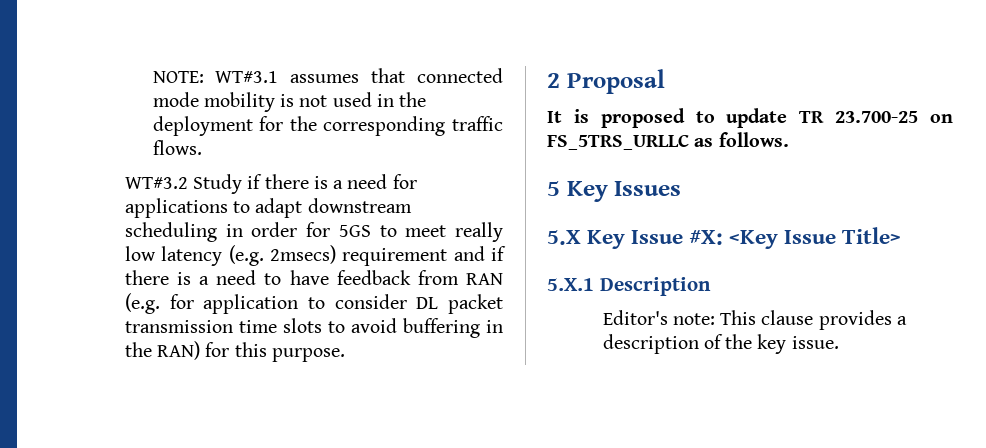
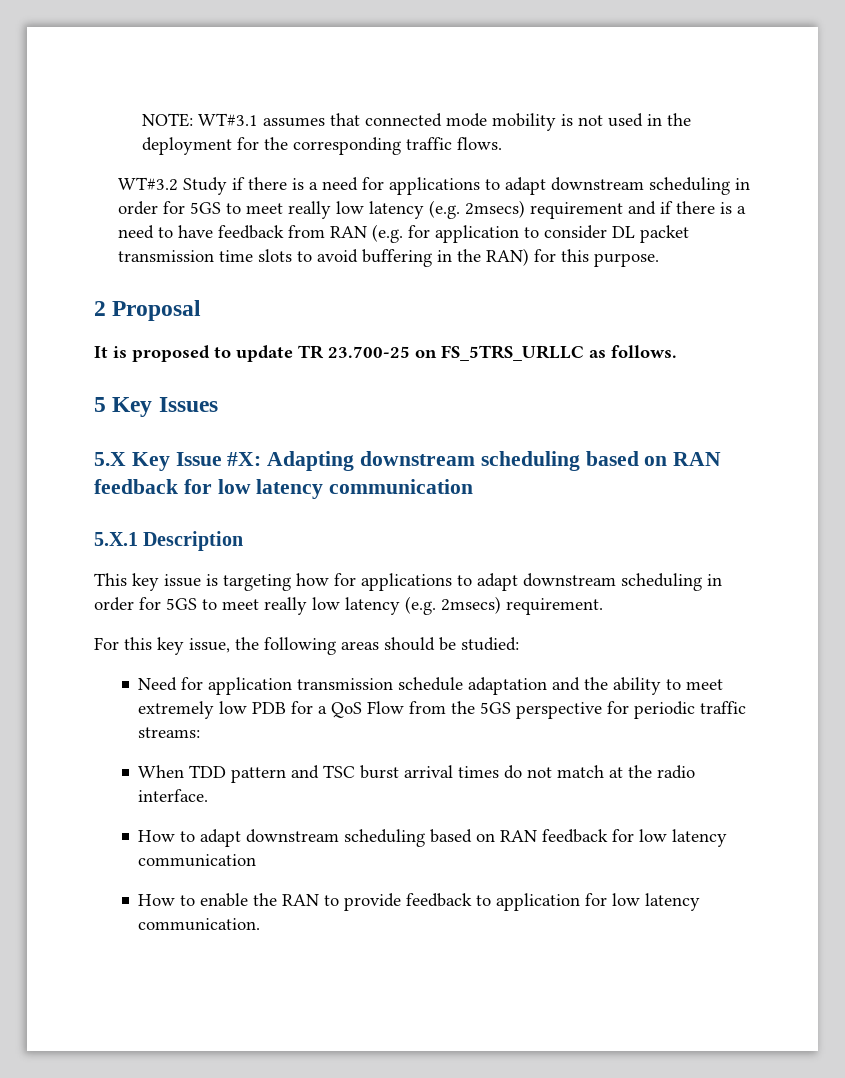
[729,227,902,249] [547,277,711,296] [602,310,907,330] [602,334,839,354] <Key Issue Title> // 5.X.1 Description // Editor's note: This clause provides a description of the key issue. -> [267,451,722,471] [94,479,474,499] [94,531,244,551] [94,573,722,591] [94,596,603,615] [94,637,519,655] [138,677,724,695] [138,701,747,719] [138,727,201,738] [138,765,696,783] [138,789,209,802] [138,829,728,847] [138,854,257,867] [138,893,701,911] [138,918,261,931] Adapting downstream scheduling based on RAN feedback for low latency communication // 5.X.1 Description // This key issue is targeting how for applications to adapt downstream scheduling in order for 5GS to meet really low latency (e.g. 2msecs) requirement. // For this key issue, the following areas should be studied: // Need for application transmission schedule adaptation and the ability to meet extremely low PDB for a QoS Flow from the 5GS perspective for periodic traffic streams: // When TDD pattern and TSC burst arrival times do not match at the radio interface. // How to adapt downstream scheduling based on RAN feedback for low latency communication // How to enable the RAN to provide feedback to application for low latency communication.

